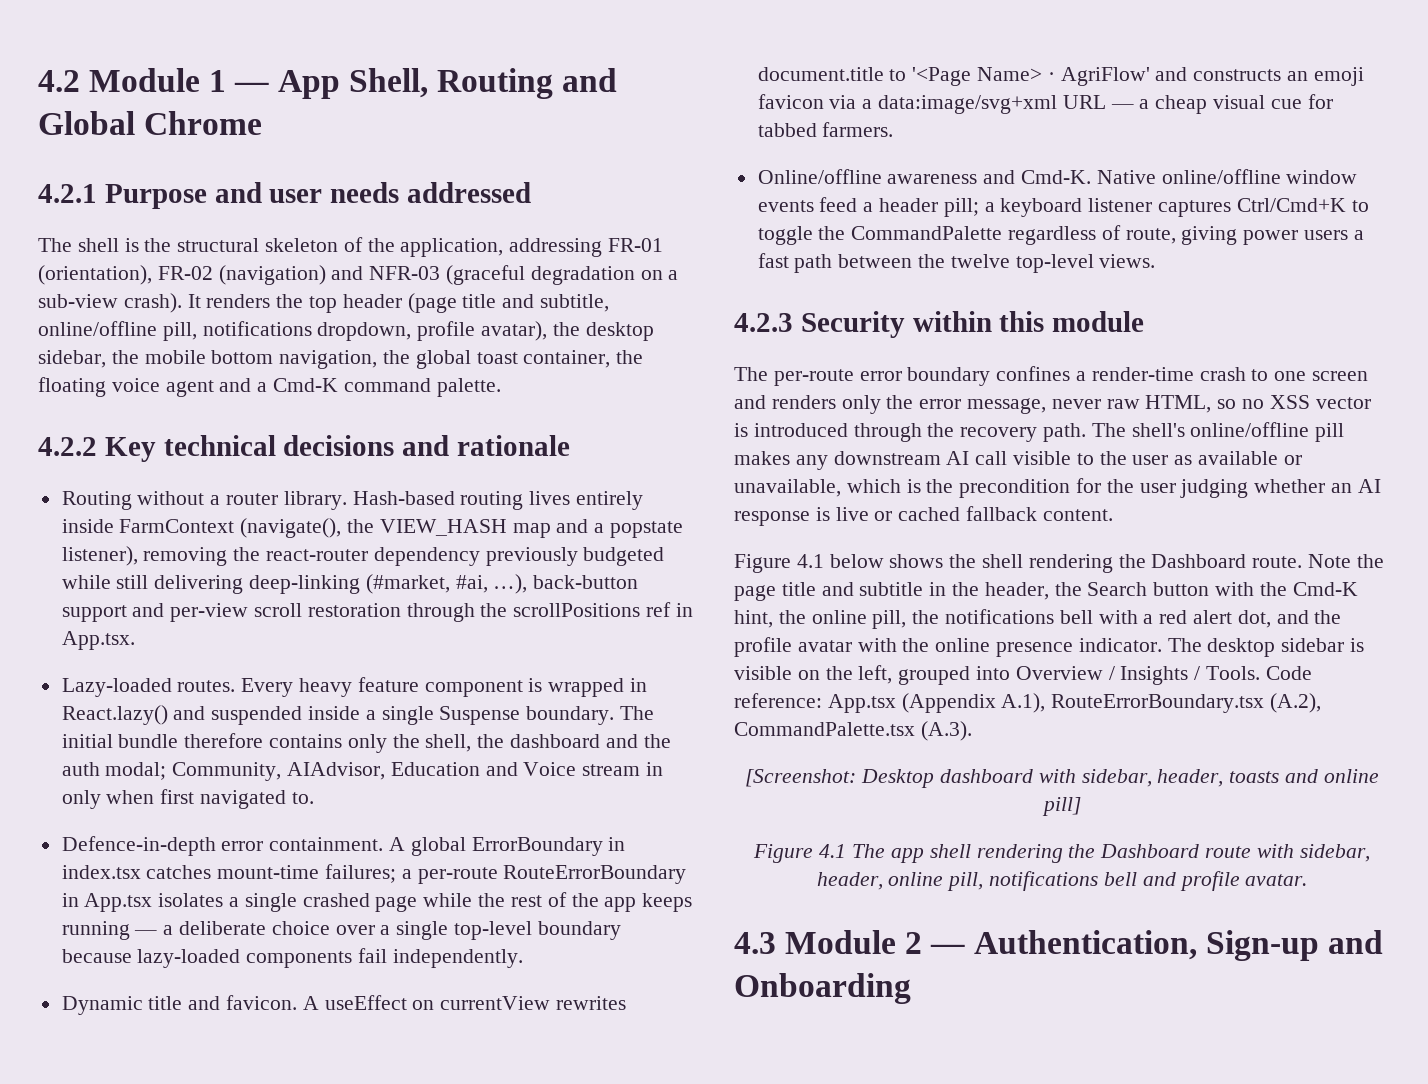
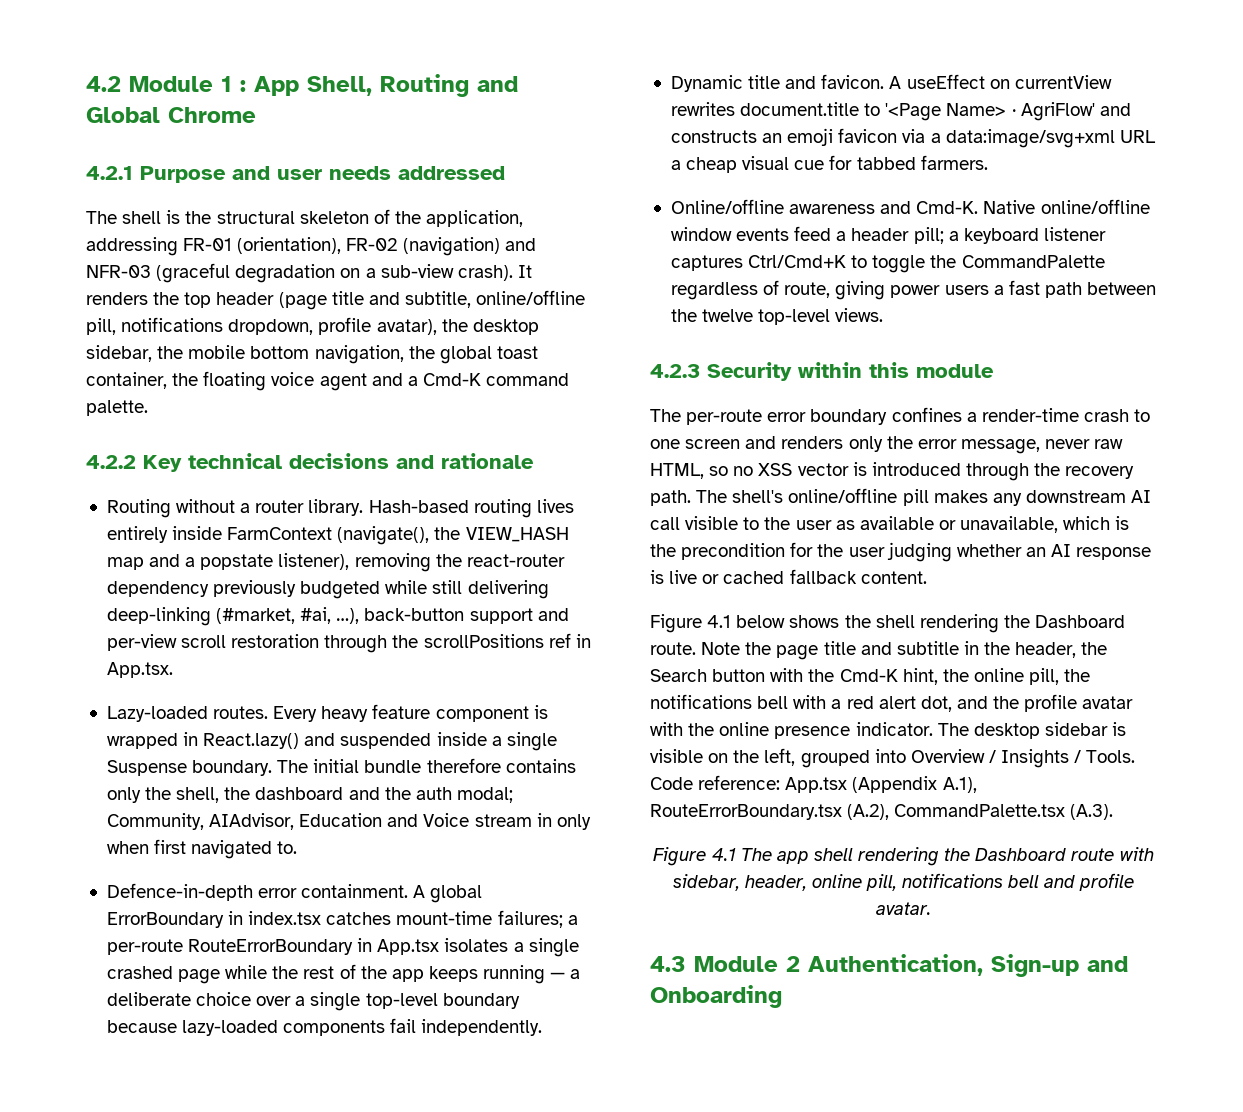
[234,82,270,92] — -> [240,80,246,92] :
[1110,104,1134,109] — -> (1156, 136) none
[745,769,1379,788] [1041,797,1081,816] // [Screenshot: Desktop dashboard with sidebar, header, toasts and online pill] -> (1114, 812) none
[930,944,966,954] — -> (800, 964) none

